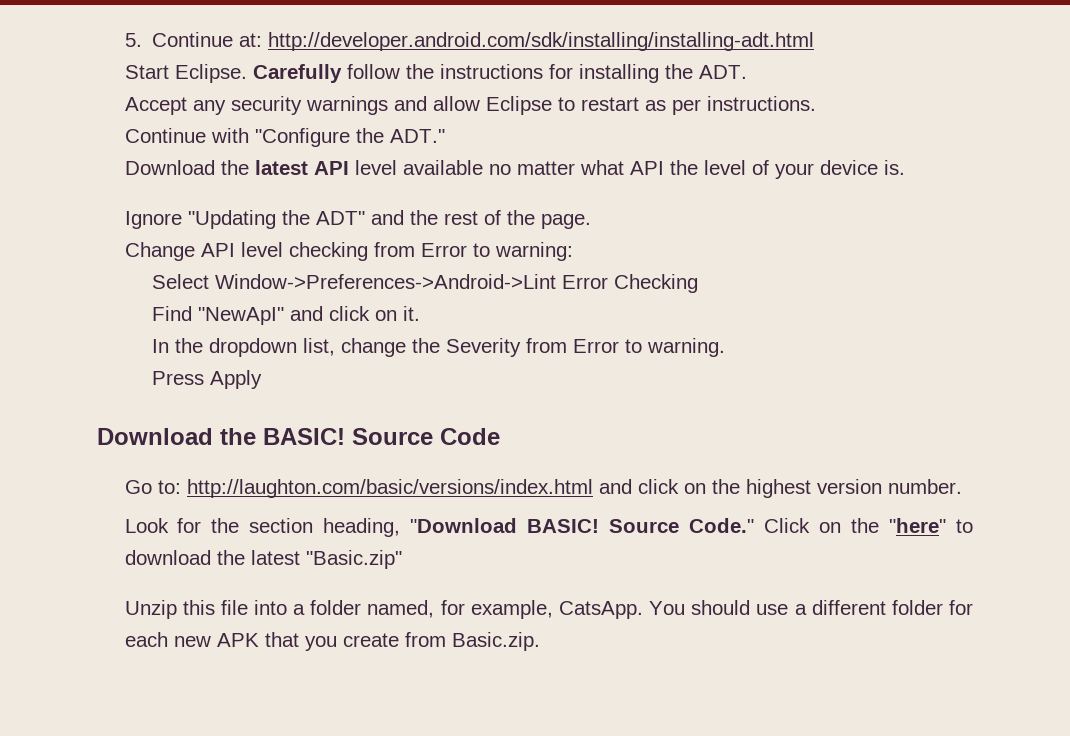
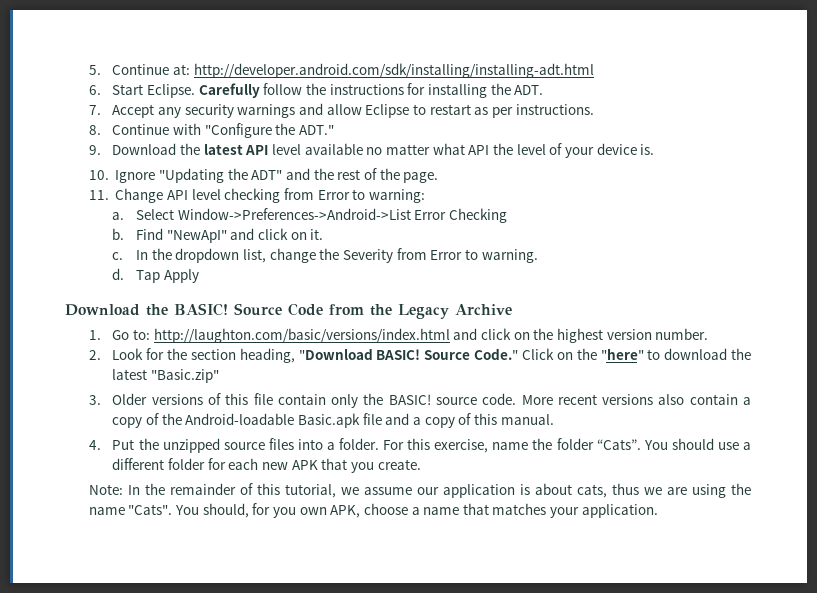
(815, 41) none -> [88,85,101,95] 6.
(747, 72) none -> [88,105,101,115] 7.
(816, 103) none -> [88,125,101,135] 8.
(445, 136) none -> [88,145,101,155] 9.
(905, 167) none -> [88,170,109,180] 10.
(591, 221) none -> [88,190,109,200] 11.
[152,274,557,289] Select Window->Preferences->Android->Lint -> [112,208,411,220] a. Select Window->Preferences->Android->List
(699, 283) none -> [112,228,125,240] b.
(421, 313) none -> [112,252,124,260] c.
[152,371,205,385] Press -> [112,268,161,283] d. Tap
(500, 436) // -> [329,304,512,319] [88,330,101,340] from the Legacy Archive // 1.
(962, 486) none -> [88,350,101,360] 2.
[124,600,643,619] Unzip this file into a folder named, for example, CatsApp. -> [88,393,751,408] [112,413,554,428] [88,438,641,453] 3. Older versions of this file contain only the BASIC! source code. More recent versions also contain a copy of the Android-loadable Basic.apk file and a copy of this manual. // 4. Put the unzipped source files into a folder. For this exercise, name the folder “Cats”.
[342,632,540,651] create from Basic.zip. -> [377,459,421,470] [88,483,751,498] [88,503,658,518] create. // Note: In the remainder of this tutorial, we assume our application is about cats, thus we are using the name "Cats". You should, for you own APK, choose a name that matches your application.

